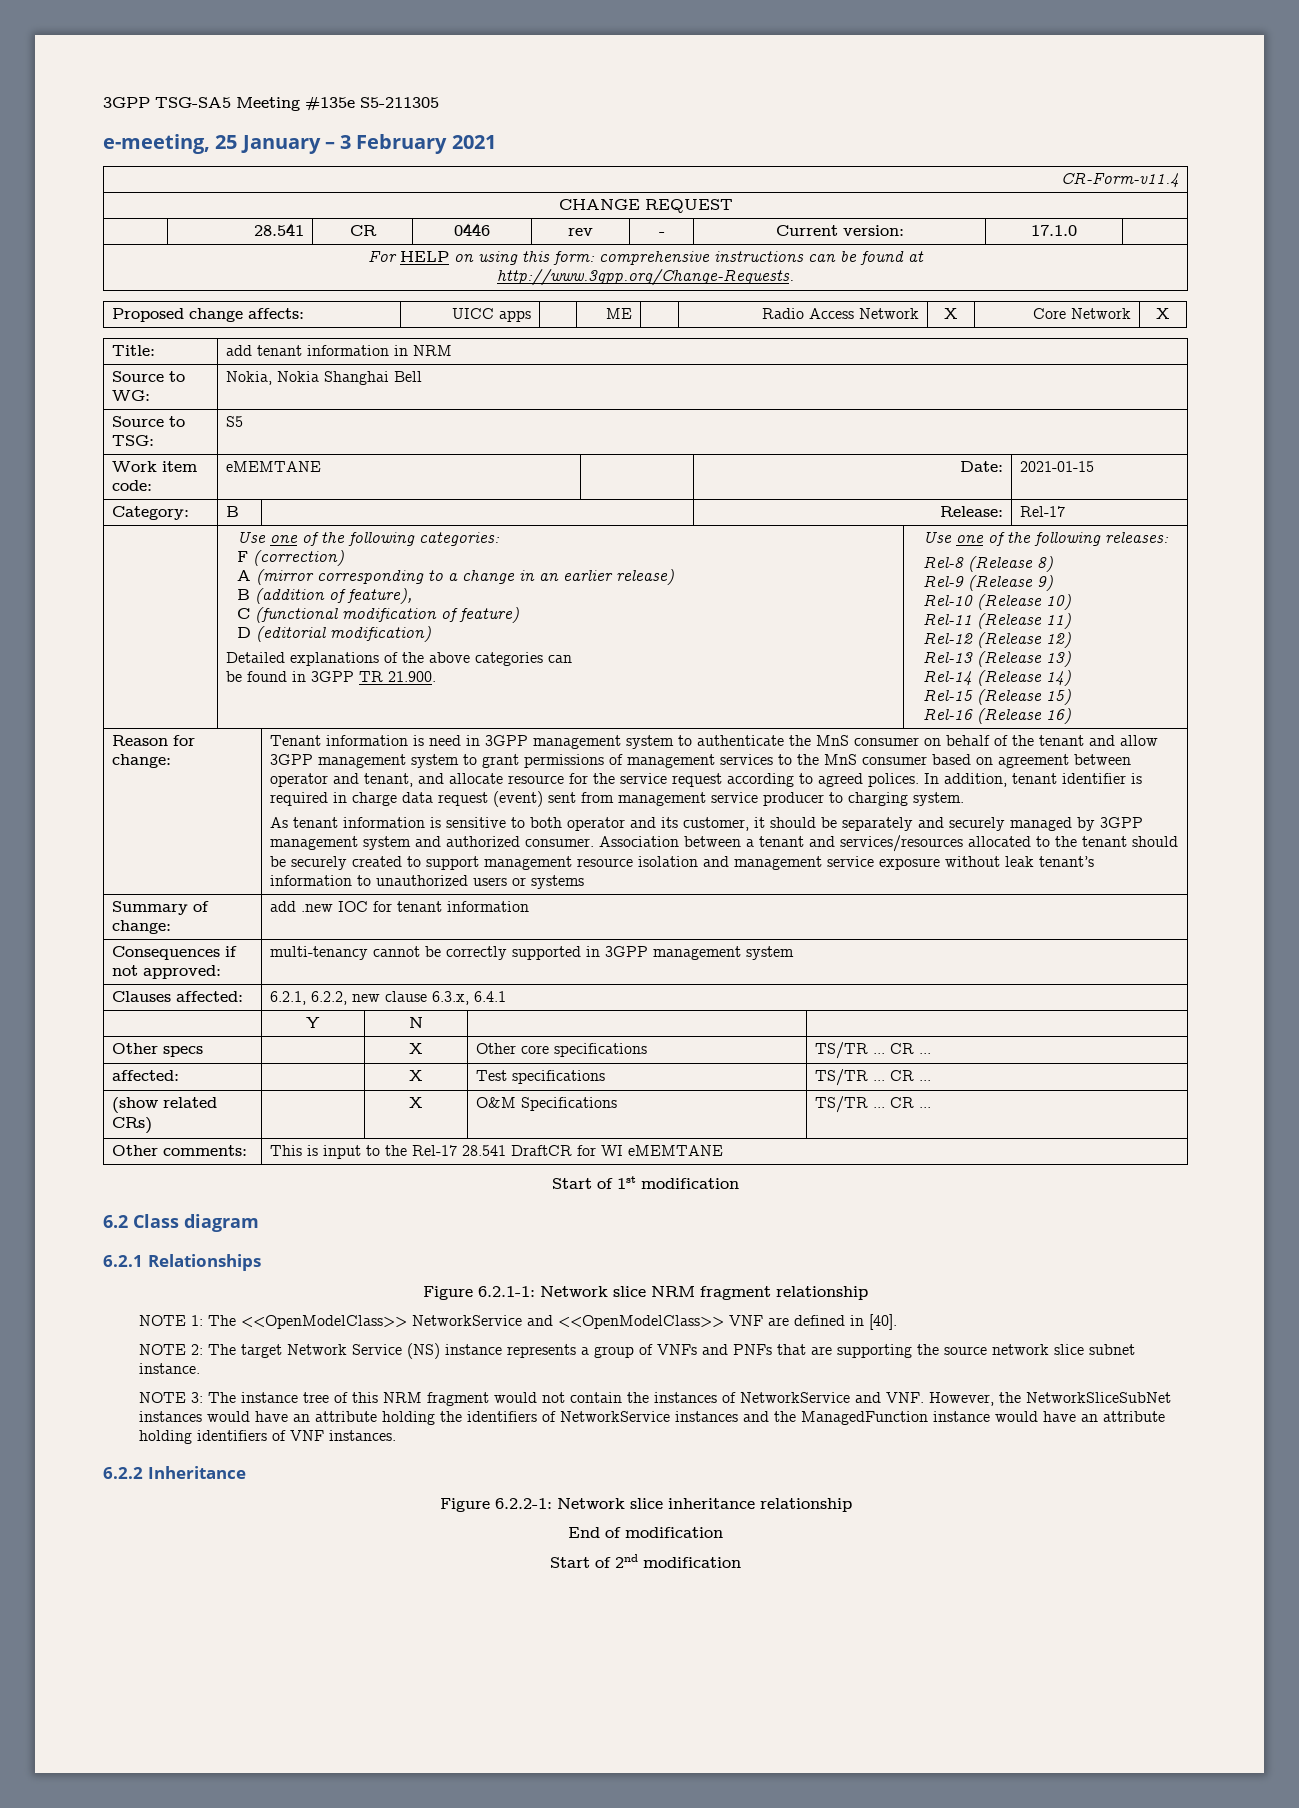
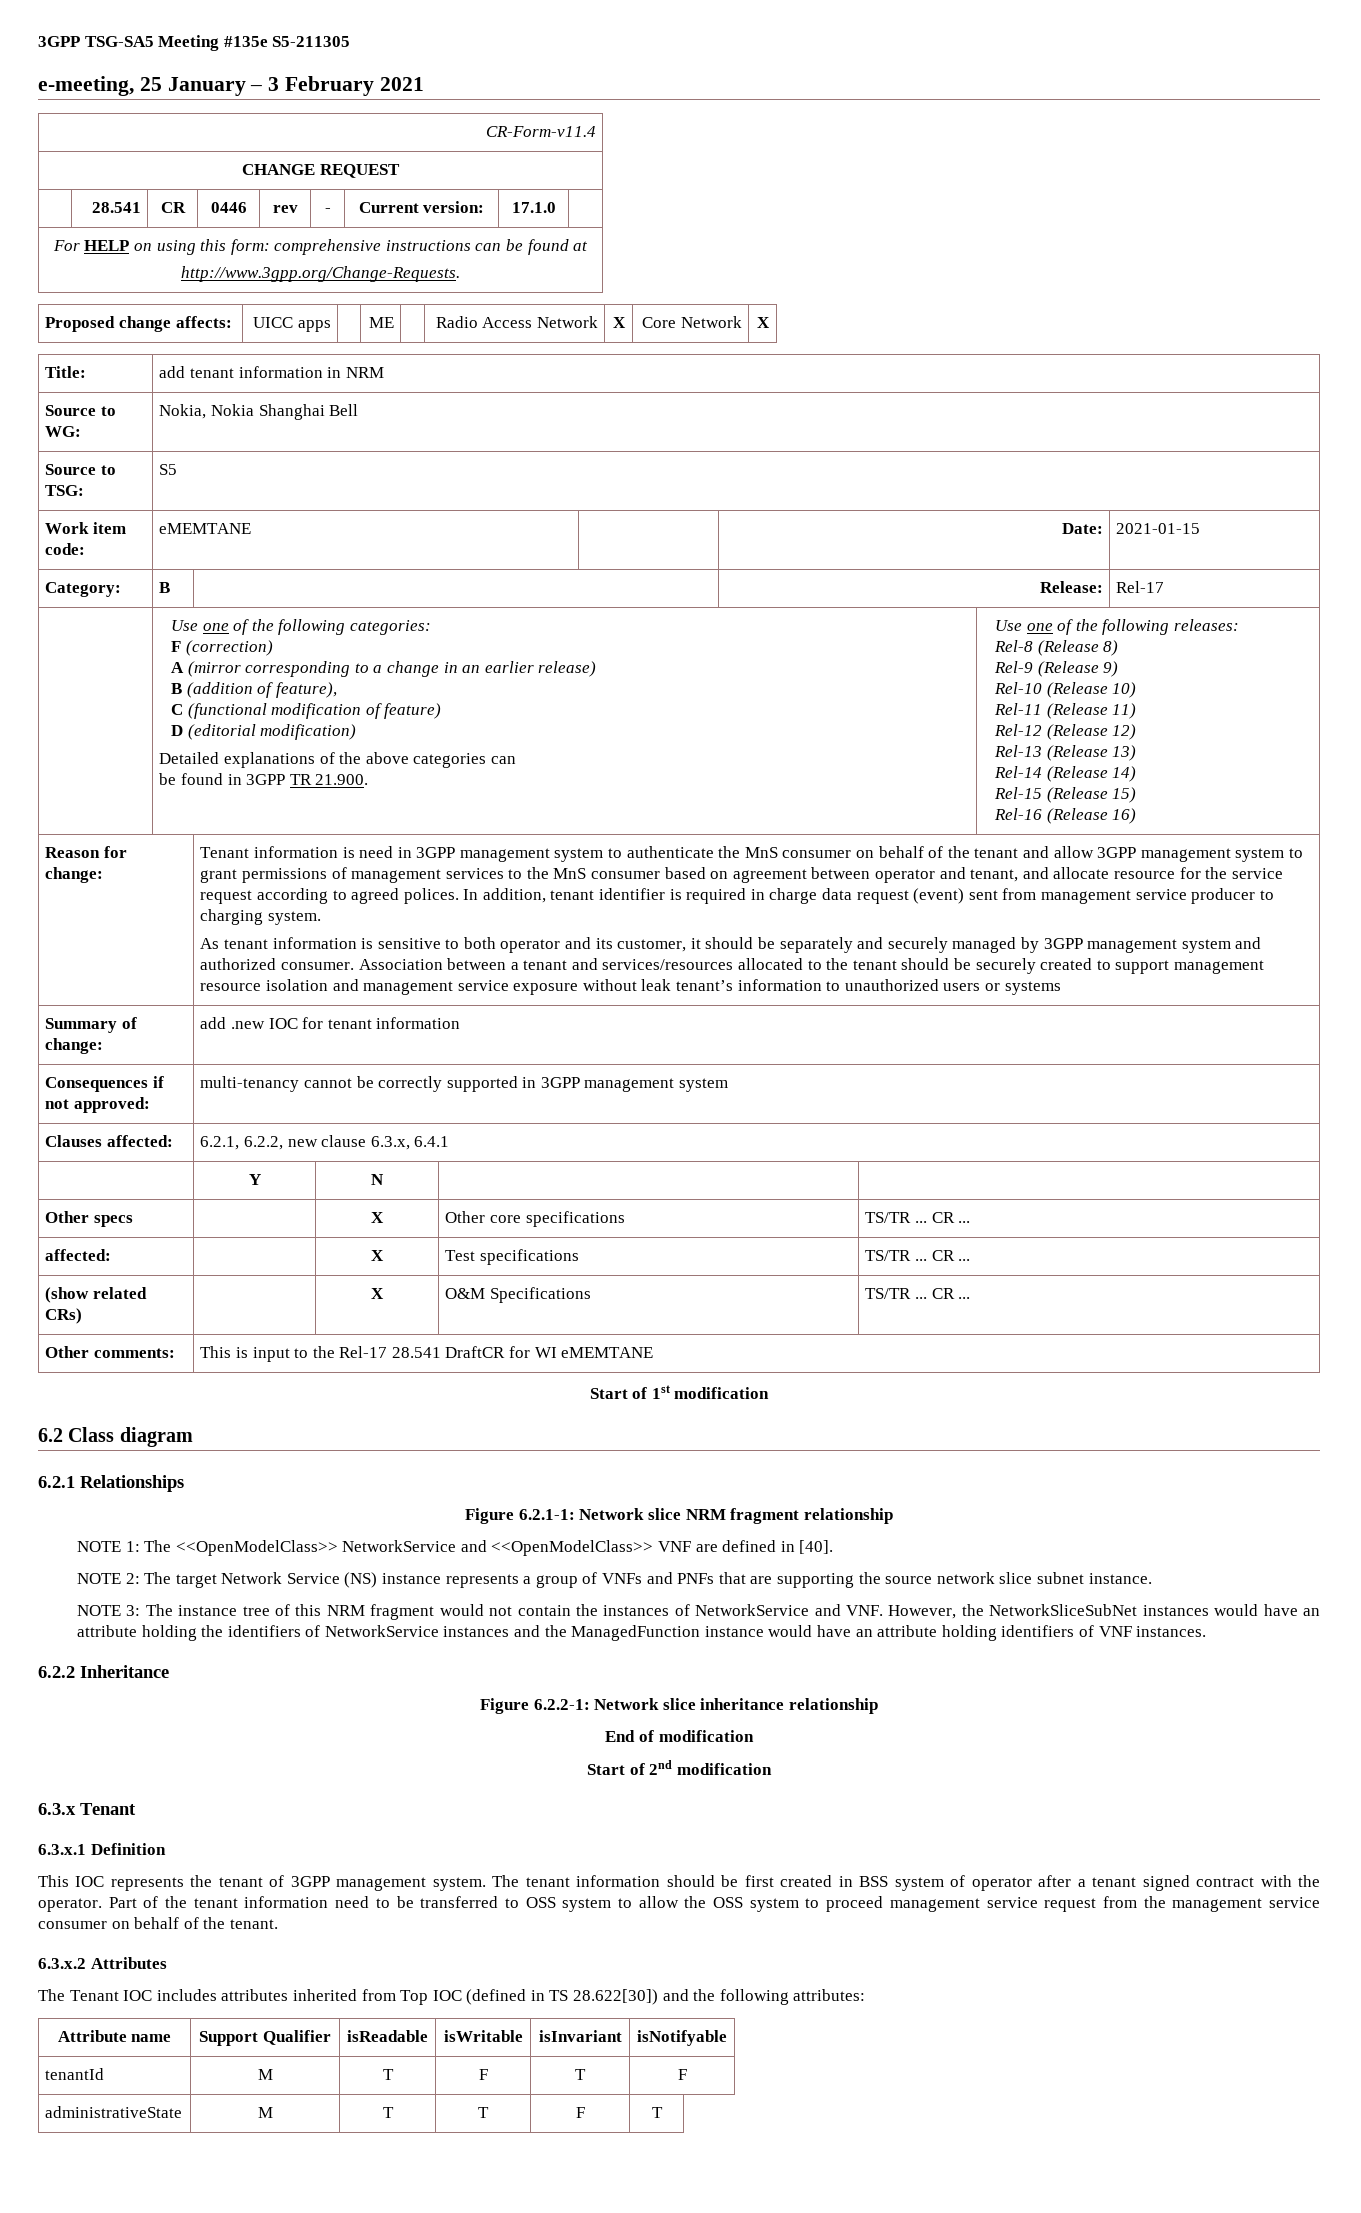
(741, 1562) none -> [38,1803,136,1815] [38,1843,166,1855] [38,1875,1321,1891] [38,1896,1320,1912] [38,1917,278,1929] [38,1957,167,1969] [38,1989,866,2005] [57,2030,172,2042] [199,2030,331,2046] [346,2030,428,2042] [443,2030,523,2042] [538,2030,622,2042] [637,2030,727,2046] [45,2068,105,2080] [257,2069,273,2080] [382,2069,394,2080] [478,2069,488,2080] [575,2069,586,2080] [677,2069,687,2080] [45,2106,183,2118] [257,2107,273,2118] [382,2107,394,2118] [477,2107,489,2118] [575,2107,585,2118] [651,2107,663,2118] // 6.3.x Tenant // 6.3.x.1 Definition // This IOC represents the tenant of 3GPP management system. The tenant information should be first created in BSS system of operator after a tenant signed contract with the operator. Part of the tenant information need to be transferred to OSS system to allow the OSS system to proceed management service request from the management service consumer on behalf of the tenant. // 6.3.x.2 Attributes // The Tenant IOC includes attributes inherited from Top IOC (defined in TS 28.622[30]) and the following attributes: // Attribute name | Support Qualifier | isReadable | isWritable | isInvariant | isNotifyable // tenantId | M | T | F | T | F // administrativeState | M | T | T | F | T

